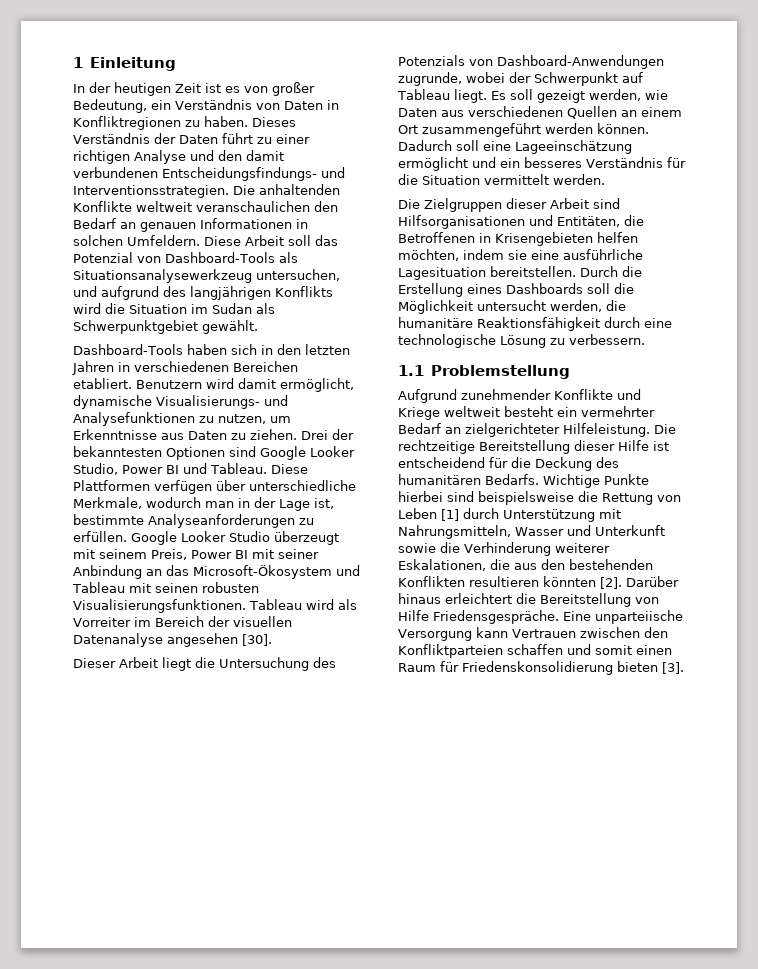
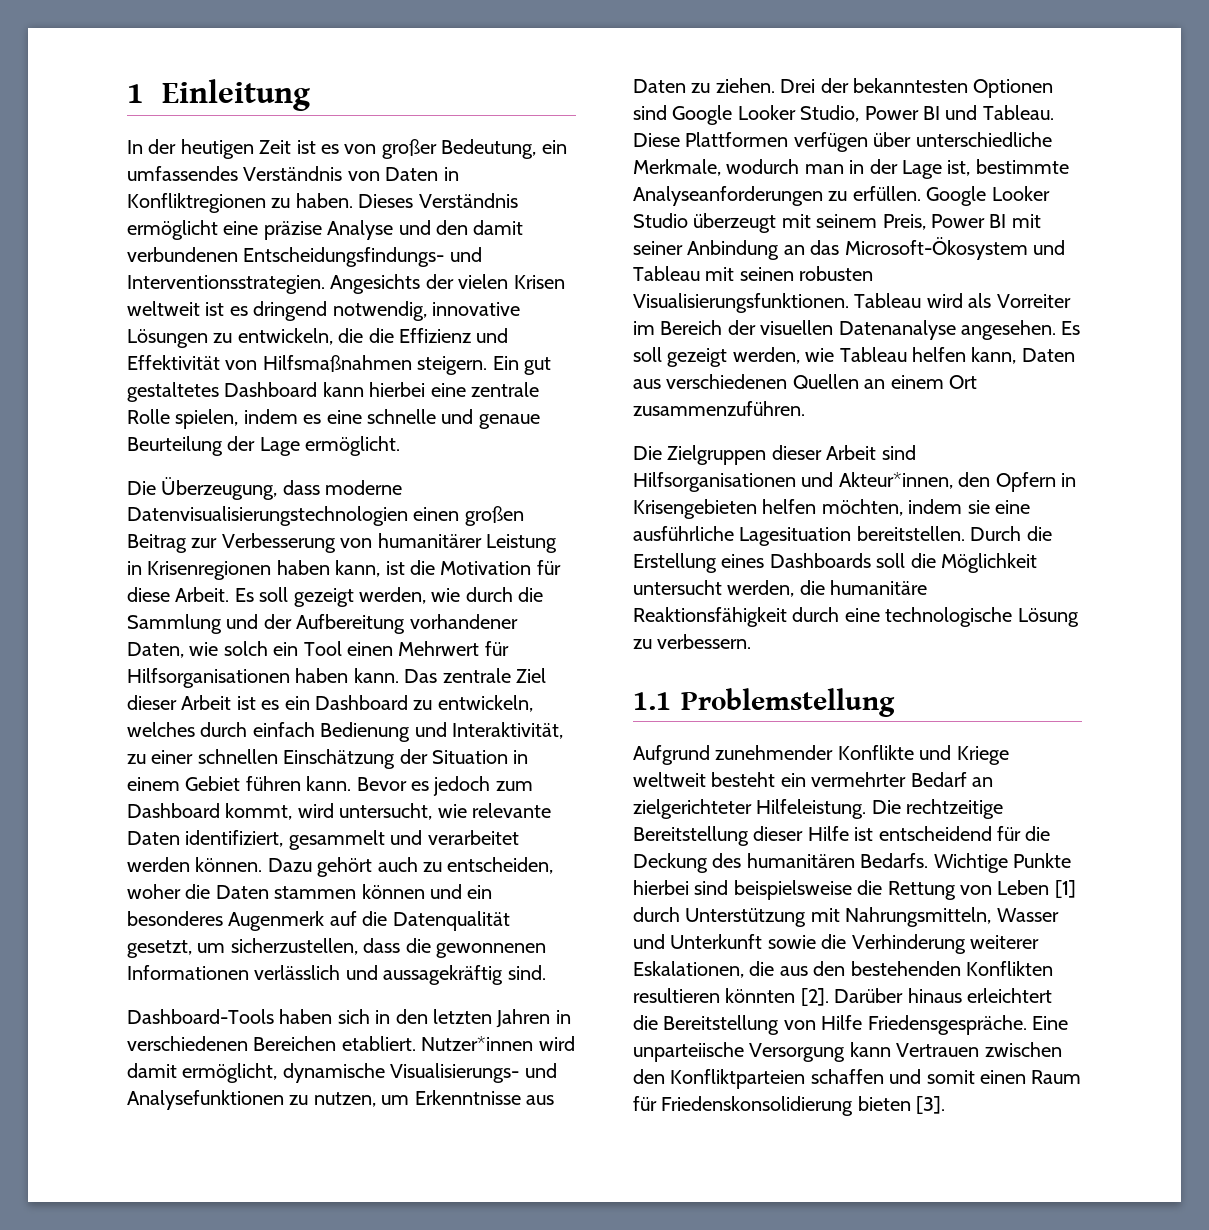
(171, 105) none -> [127,166,238,181] umfassendes
[153,133,310,144] [73,150,130,164] der Daten führt zu einer richtigen -> [127,220,322,240] ermöglicht eine präzise
[233,184,340,195] [73,201,338,212] [73,218,308,232] [73,235,338,246] [73,252,298,263] [73,269,340,283] [73,286,333,300] [73,303,275,314] [73,320,258,334] Die anhaltenden Konflikte weltweit veranschaulichen den Bedarf an genauen Informationen in solchen Umfeldern. Diese Arbeit soll das Potenzial von Dashboard-Tools als Situationsanalysewerkzeug untersuchen, und aufgrund des langjährigen Konflikts wird die Situation im Sudan als Schwerpunktgebiet gewählt. -> [330,274,565,294] [127,301,520,321] [127,328,509,348] [127,355,551,375] [127,382,539,402] [127,409,540,429] [127,436,401,456] [127,477,403,500] [127,506,524,526] [127,533,557,553] [127,560,561,580] [127,587,544,607] [127,614,518,634] [127,641,509,658] [127,668,546,688] [127,695,533,712] [127,722,563,742] [127,749,529,769] [127,776,533,796] [127,803,551,820] [127,830,519,850] [127,857,554,877] [127,884,493,899] [127,911,510,931] [127,938,546,958] [127,965,546,985] Angesichts der vielen Krisen weltweit ist es dringend notwendig, innovative Lösungen zu entwickeln, die die Effizienz und Effektivität von Hilfsmaßnahmen steigern. Ein gut gestaltetes Dashboard kann hierbei eine zentrale Rolle spielen, indem es eine schnelle und genaue Beurteilung der Lage ermöglicht. // Die Überzeugung, dass moderne Datenvisualisierungstechnologien einen großen Beitrag zur Verbesserung von humanitärer Leistung in Krisenregionen haben kann, ist die Motivation für diese Arbeit. Es soll gezeigt werden, wie durch die Sammlung und der Aufbereitung vorhandener Daten, wie solch ein Tool einen Mehrwert für Hilfsorganisationen haben kann. Das zentrale Ziel dieser Arbeit ist es ein Dashboard zu entwickeln, welches durch einfach Bedienung und Interaktivität, zu einer schnellen Einschätzung der Situation in einem Gebiet führen kann. Bevor es jedoch zum Dashboard kommt, wird untersucht, wie relevante Daten identifiziert, gesammelt und verarbeitet werden können. Dazu gehört auch zu entscheiden, woher die Daten stammen können und ein besonderes Augenmerk auf die Datenqualität gesetzt, um sicherzustellen, dass die gewonnenen Informationen verlässlich und aussagekräftig sind.
[136,380,202,389] Benutzern -> [421,1036,534,1051] Nutzer*innen
[167,633,272,647] [73,657,336,671] [398,55,664,69] [398,72,643,86] [397,89,668,103] angesehen [30]. // Dieser Arbeit liegt die Untersuchung des Potenzials von Dashboard-Anwendungen zugrunde, wobei der Schwerpunkt auf Tableau liegt. Es soll gezeigt werden, wie -> [961,320,1081,340] [633,347,1017,367] angesehen. Es soll gezeigt werden, wie Tableau helfen kann,
[422,123,649,137] [398,140,632,154] [398,157,686,171] [398,174,605,185] zusammengeführt werden können. Dadurch soll eine Lageeinschätzung ermöglicht und ein besseres Verständnis für die Situation vermittelt werden. -> [633,401,805,416] zusammenzuführen.
[557,215,644,227] [398,232,475,243] Entitäten, die Betroffenen -> [838,472,1056,492] Akteur*innen, den Opfern

